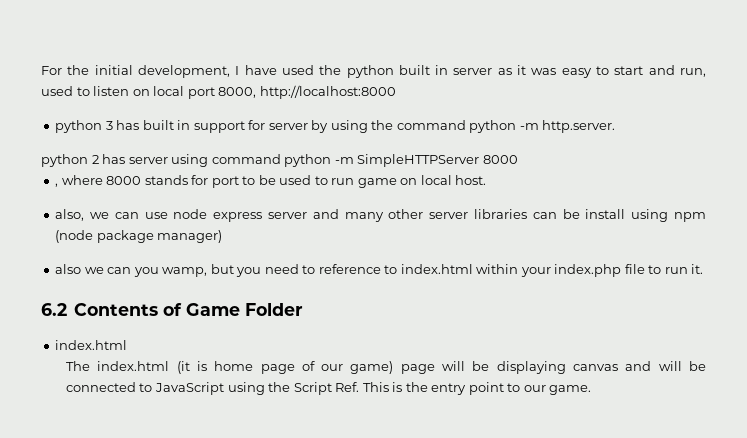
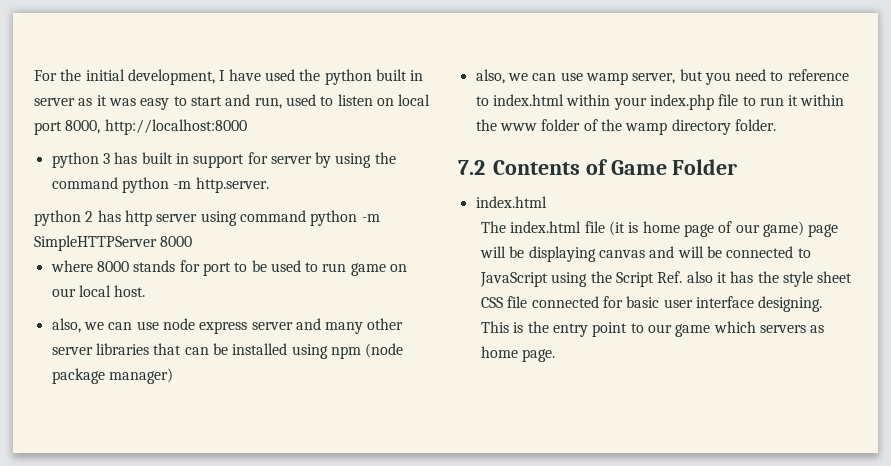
(126, 159) none -> [124,210,152,226] http
[55,183,59,187] , -> (193, 241) none
(418, 181) none -> [51,288,76,297] our
(528, 214) none -> [153,343,182,355] that
[585,209,626,219] install -> [232,343,288,355] installed
[55,264,208,277] also we can you wamp, -> [475,69,676,85] also, we can use wamp server,
[691,264,704,274] [41,303,67,316] it. // 6.2 -> [788,94,845,106] [475,119,776,135] [458,160,485,175] it within the www folder of the wamp directory folder. // 7.2
(170, 366) none -> [584,221,605,233] file
(360, 387) none -> [686,271,853,287] [481,296,823,312] also it has the style sheet CSS file connected for basic user interface designing.
[549,385,592,395] game. -> [675,321,825,337] [481,346,556,362] game which servers as home page.

